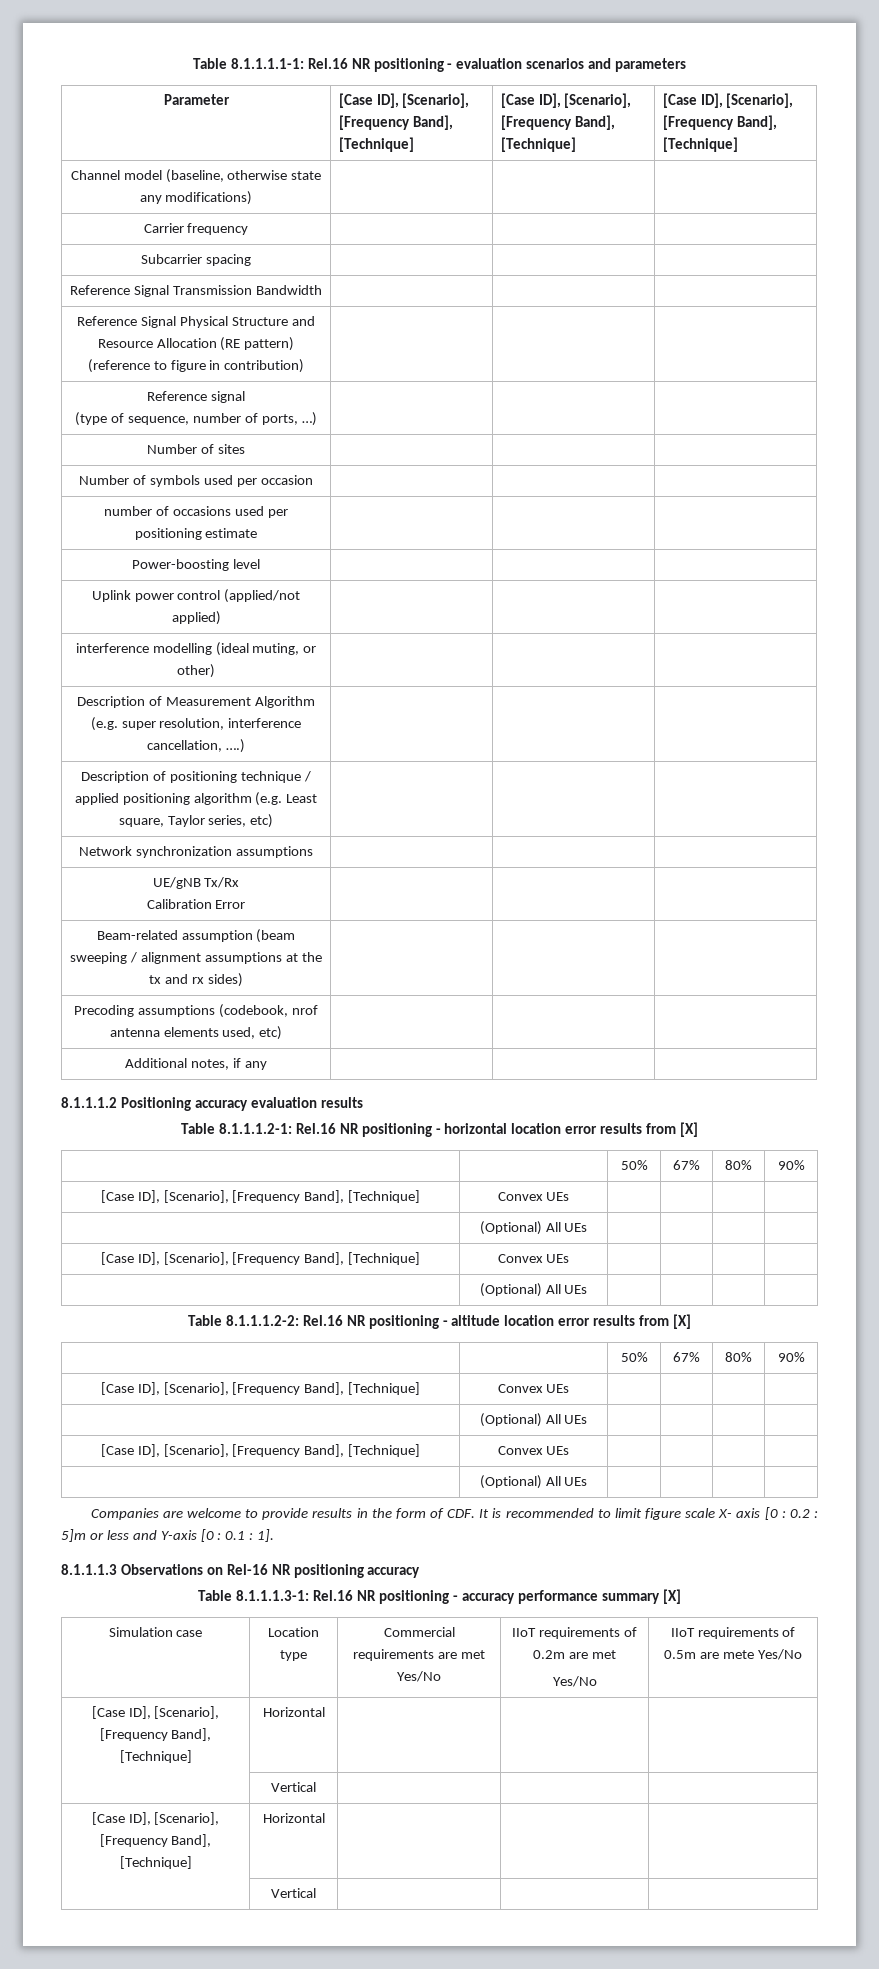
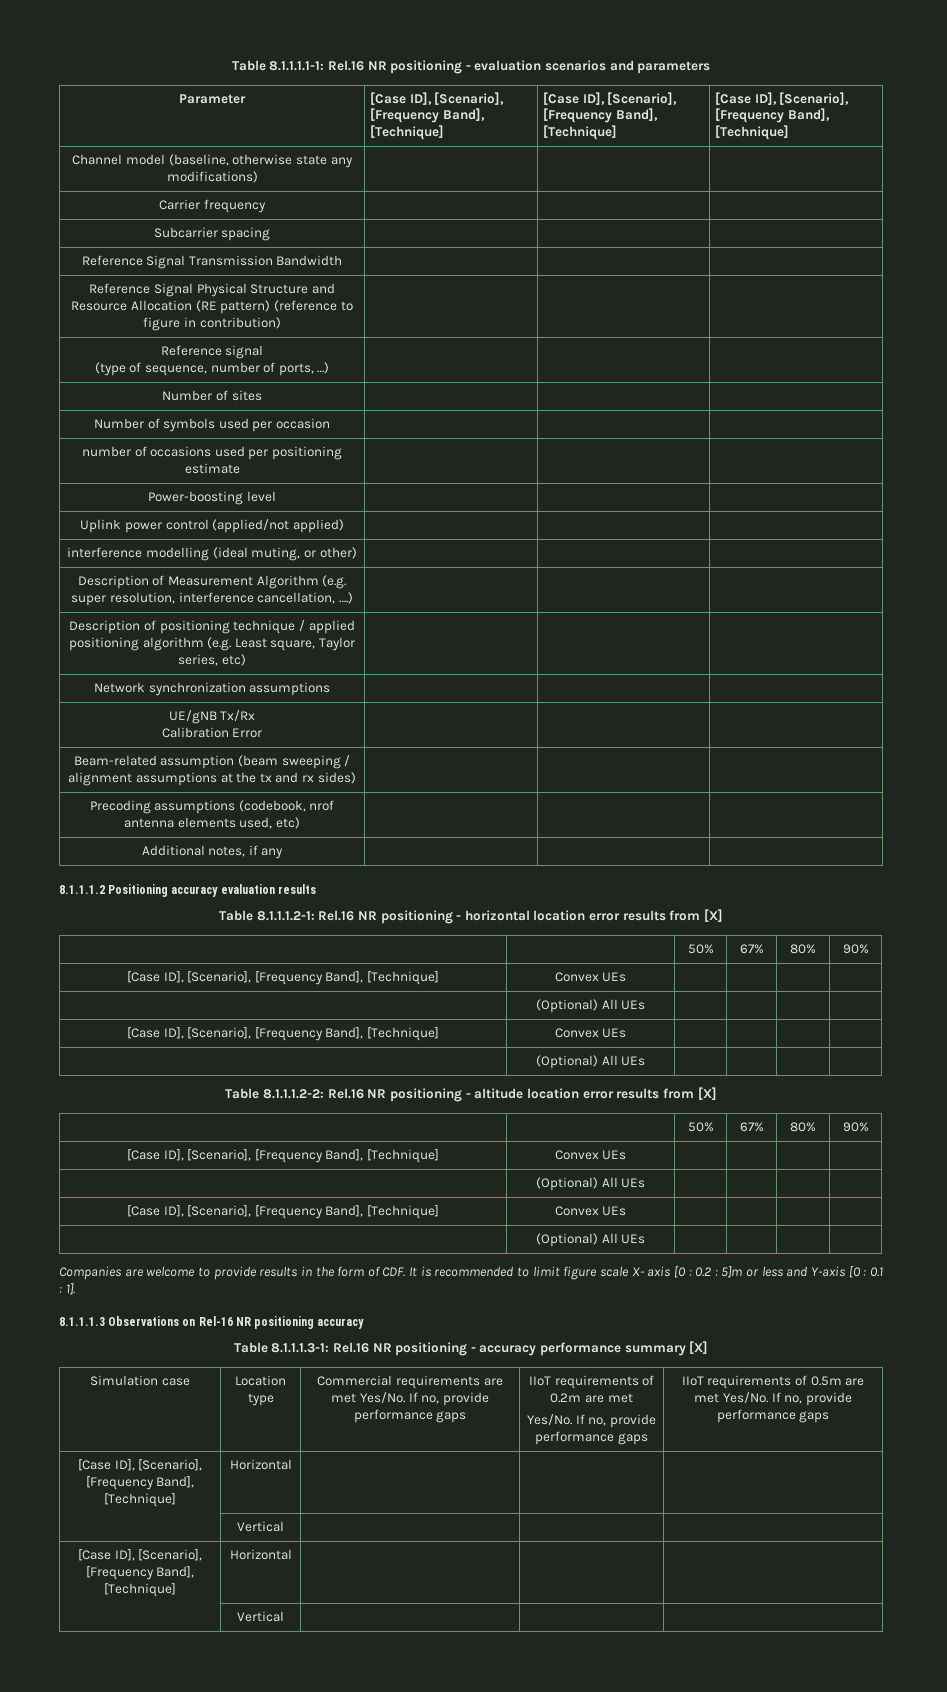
[397,1671,441,1682] Yes/No -> [359,1392,489,1406] [353,1409,467,1423] Yes/No. If no, provide performance gaps
[552,1676,597,1687] Yes/No -> [527,1414,656,1428] [535,1431,648,1445] Yes/No. If no, provide performance gaps
[722,1649,802,1660] mete Yes/No -> [694,1392,852,1406] [716,1409,830,1423] met Yes/No. If no, provide performance gaps

